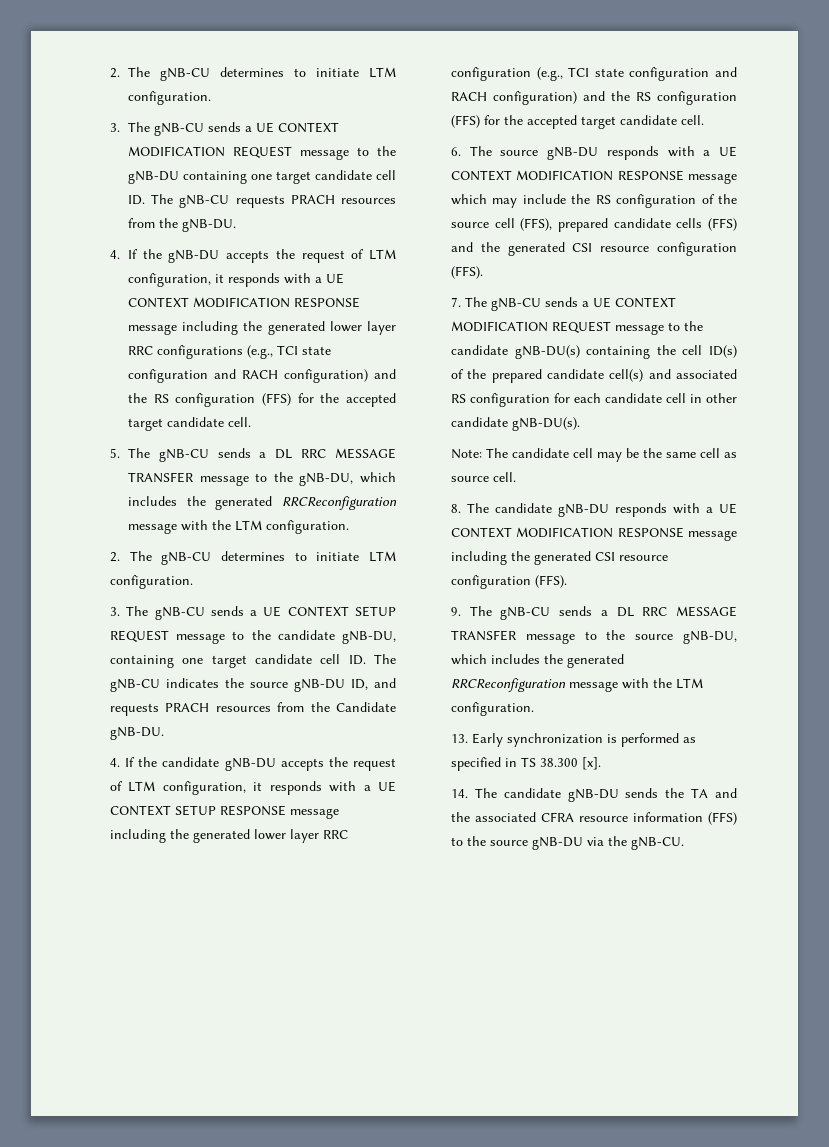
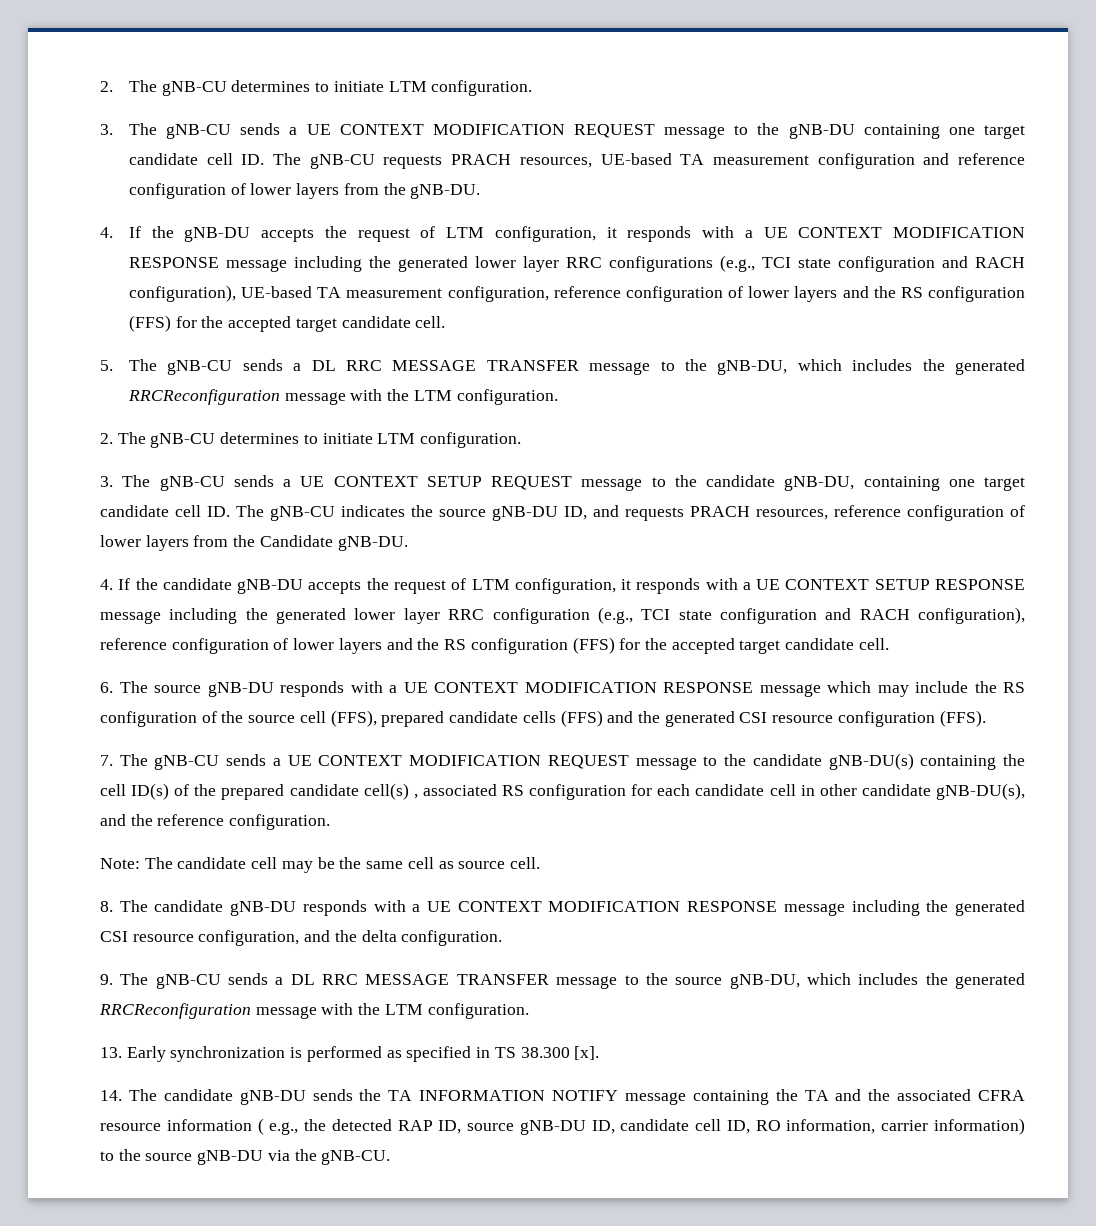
[341,198,396,204] resources -> [519,153,1025,169] [128,183,340,199] resources, UE-based TA measurement configuration and reference configuration of lower layers
[283,369,368,383] configuration) -> [128,285,838,302] configuration), UE-based TA measurement configuration, reference configuration of lower layers
[215,706,271,712] resources -> [755,505,1026,521] [99,535,189,551] resources, reference configuration of lower layers
[492,91,577,105] configuration) -> [918,607,1025,624] [99,638,382,654] configuration), reference configuration of lower layers
[648,369,671,379] and -> [413,794,418,799] ,
[511,417,580,431] gNB-DU(s). -> [936,783,1026,800] [99,814,331,830] gNB-DU(s), and the reference configuration.
[450,575,567,589] configuration (FFS). -> [198,930,503,946] configuration, and the delta configuration.
(709, 793) none -> [419,1089,829,1105] INFORMATION NOTIFY message containing the TA
[708,812,737,825] (FFS) -> [257,1118,1026,1135] ( e.g., the detected RAP ID, source gNB-DU ID, candidate cell ID, RO information, carrier information)

